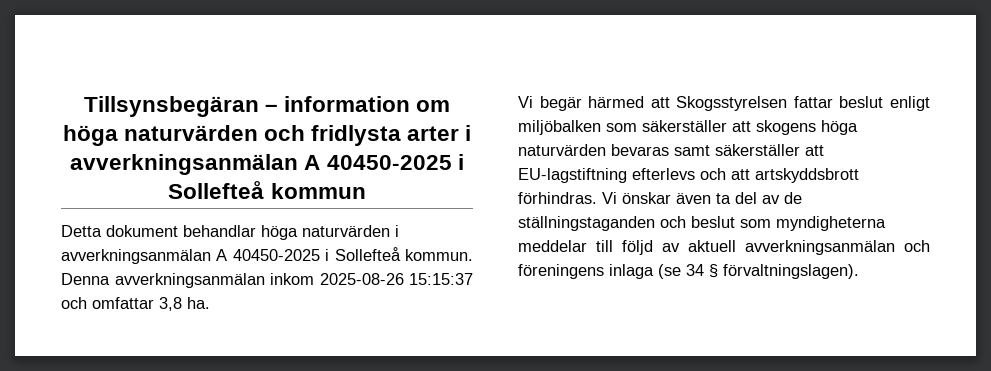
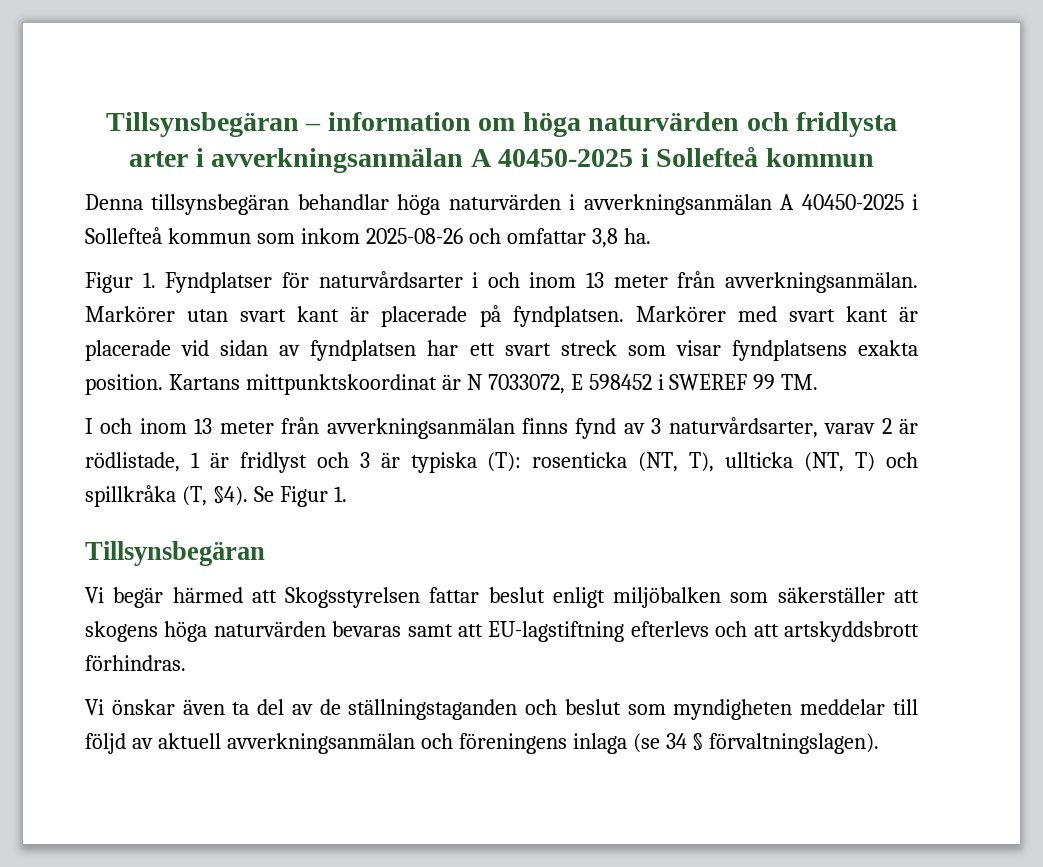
[61,225,178,237] Detta dokument -> [85,194,290,215] Denna tillsynsbegäran
[404,249,473,261] [61,273,265,288] kommun. Denna avverkningsanmälan -> [167,228,295,244] kommun som
[409,273,473,285] 15:15:37 -> (463, 236) none
(210, 303) none -> [85,271,918,293] [85,305,919,327] [85,340,919,361] [85,374,819,395] [85,417,919,439] [85,452,918,473] [85,485,347,507] [85,541,265,566] // Figur 1. Fyndplatser för naturvårdsarter i och inom 13 meter från avverkningsanmälan. Markörer utan svart kant är placerade på fyndplatsen. Markörer med svart kant är placerade vid sidan av fyndplatsen har ett svart streck som visar fyndplatsens exakta position. Kartans mittpunktskoordinat är N 7033072, E 598452 i SWEREF 99 TM. // I och inom 13 meter från avverkningsanmälan finns fynd av 3 naturvårdsarter, varav 2 är rödlistade, 1 är fridlyst och 3 är typiska (T): rosenticka (NT, T), ullticka (NT, T) och spillkråka (T, §4). Se Figur 1. // Tillsynsbegäran
[715,144,800,156] säkerställer -> (453, 630) none
(597, 198) none -> (186, 663) //
[776,216,886,231] myndigheterna -> [673,699,793,720] myndigheten

